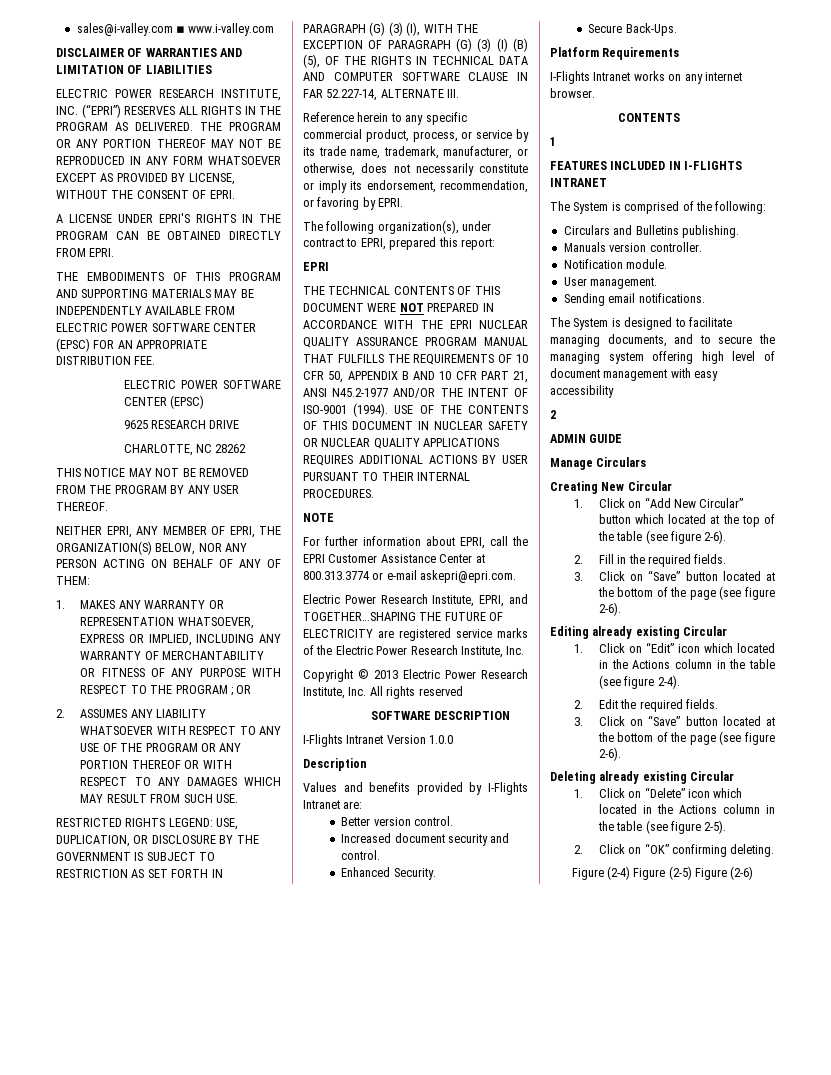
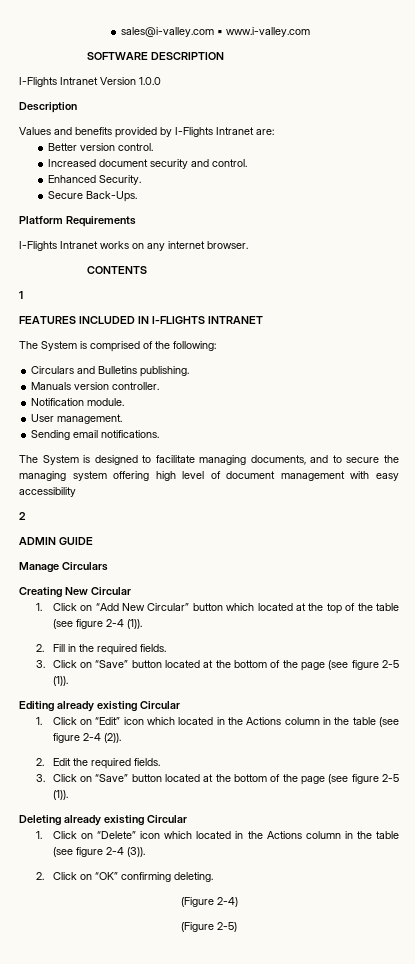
[56,48,243,57] [56,65,212,74] [56,89,281,101] [56,104,281,118] [56,122,281,131] [56,139,281,148] [56,156,281,165] [56,173,235,185] [56,190,235,199] [56,213,281,223] [56,231,281,240] [56,248,115,257] [56,272,281,281] [56,289,254,298] [56,306,235,315] [56,323,257,332] [56,338,208,352] [56,356,156,365] [123,380,281,389] [123,395,204,409] [123,420,240,429] [123,444,247,456] [56,468,249,477] [56,485,239,494] [56,502,108,511] [56,526,281,538] [56,541,248,555] [56,559,281,568] [56,576,90,585] [56,600,224,609] [80,617,254,629] [80,634,281,646] [80,651,265,660] [80,668,281,677] [80,685,252,696] [56,709,207,718] [80,726,281,735] [80,743,242,752] [80,760,232,769] [80,777,281,786] [80,794,238,803] [56,818,239,830] [56,835,259,847] [56,852,216,861] [56,869,223,878] [303,22,478,36] [303,38,528,52] [303,54,528,68] [303,72,528,81] [303,89,460,101] [303,112,467,125] [303,129,529,142] [303,146,528,159] [303,163,528,176] [303,180,528,193] [303,197,404,210] [303,220,492,234] [303,237,495,250] [303,262,329,271] [303,286,500,295] [303,303,494,312] [303,320,528,329] [303,337,528,348] [303,354,528,365] [303,371,528,383] [303,388,528,398] [303,403,528,417] [303,421,528,430] [303,438,500,449] [303,455,528,466] [303,472,471,481] [303,489,374,498] [303,513,334,522] [303,536,528,549] [303,554,485,563] [303,570,517,583] [303,594,528,607] [303,612,504,621] [303,628,528,641] [303,645,525,658] [303,669,528,682] [303,686,463,699] // DISCLAIMER OF WARRANTIES AND LIMITATION OF LIABILITIES // ELECTRIC POWER RESEARCH INSTITUTE, INC. (“EPRI”) RESERVES ALL RIGHTS IN THE PROGRAM AS DELIVERED. THE PROGRAM OR ANY PORTION THEREOF MAY NOT BE REPRODUCED IN ANY FORM WHATSOEVER EXCEPT AS PROVIDED BY LICENSE, WITHOUT THE CONSENT OF EPRI. // A LICENSE UNDER EPRI'S RIGHTS IN THE PROGRAM CAN BE OBTAINED DIRECTLY FROM EPRI. // THE EMBODIMENTS OF THIS PROGRAM AND SUPPORTING MATERIALS MAY BE INDEPENDENTLY AVAILABLE FROM ELECTRIC POWER SOFTWARE CENTER (EPSC) FOR AN APPROPRIATE DISTRIBUTION FEE. // ELECTRIC POWER SOFTWARE CENTER (EPSC) // 9625 RESEARCH DRIVE // CHARLOTTE, NC 28262 // THIS NOTICE MAY NOT BE REMOVED FROM THE PROGRAM BY ANY USER THEREOF. // NEITHER EPRI, ANY MEMBER OF EPRI, THE ORGANIZATION(S) BELOW, NOR ANY PERSON ACTING ON BEHALF OF ANY OF THEM: // 1. MAKES ANY WARRANTY OR REPRESENTATION WHATSOEVER, EXPRESS OR IMPLIED, INCLUDING ANY WARRANTY OF MERCHANTABILITY OR FITNESS OF ANY PURPOSE WITH RESPECT TO THE PROGRAM ; OR // 2. ASSUMES ANY LIABILITY WHATSOEVER WITH RESPECT TO ANY USE OF THE PROGRAM OR ANY PORTION THEREOF OR WITH RESPECT TO ANY DAMAGES WHICH MAY RESULT FROM SUCH USE. // RESTRICTED RIGHTS LEGEND: USE, DUPLICATION, OR DISCLOSURE BY THE GOVERNMENT IS SUBJECT TO RESTRICTION AS SET FORTH IN PARAGRAPH (G) (3) (I), WITH THE EXCEPTION OF PARAGRAPH (G) (3) (I) (B) (5), OF THE RIGHTS IN TECHNICAL DATA AND COMPUTER SOFTWARE CLAUSE IN FAR 52.227-14, ALTERNATE III. // Reference herein to any specific commercial product, process, or service by its trade name, trademark, manufacturer, or otherwise, does not necessarily constitute or imply its endorsement, recommendation, or favoring by EPRI. // The following organization(s), under contract to EPRI, prepared this report: // EPRI // THE TECHNICAL CONTENTS OF THIS DOCUMENT WERE NOT PREPARED IN ACCORDANCE WITH THE EPRI NUCLEAR QUALITY ASSURANCE PROGRAM MANUAL THAT FULFILLS THE REQUIREMENTS OF 10 CFR 50, APPENDIX B AND 10 CFR PART 21, ANSI N45.2-1977 AND/OR THE INTENT OF ISO-9001 (1994). USE OF THE CONTENTS OF THIS DOCUMENT IN NUCLEAR SAFETY OR NUCLEAR QUALITY APPLICATIONS REQUIRES ADDITIONAL ACTIONS BY USER PURSUANT TO THEIR INTERNAL PROCEDURES. // NOTE // For further information about EPRI, call the EPRI Customer Assistance Center at 800.313.3774 or e-mail askepri@epri.com. // Electric Power Research Institute, EPRI, and TOGETHER…SHAPING THE FUTURE OF ELECTRICITY are registered service marks of the Electric Power Research Institute, Inc. // Copyright © 2013 Electric Power Research Institute, Inc. All rights reserved -> (310, 32) none
[704,530,727,544] 2-6). -> [105,619,142,629] 2-4 (1)).
[598,602,621,616] 2-6). -> [382,660,399,668] [52,676,68,686] 2-5 (1)).
[657,675,680,689] 2-4). -> [82,733,121,743] 2-4 (2)).
[598,747,621,761] 2-6). -> [382,774,399,782] [52,790,68,800] 2-5 (1)).
[704,820,727,834] 2-5). -> [105,847,145,857] 2-4 (3)).
[571,866,754,880] Figure (2-4) Figure (2-5) Figure (2-6) -> [180,897,238,907] [181,922,237,932] (Figure 2-4) // (Figure 2-5)

